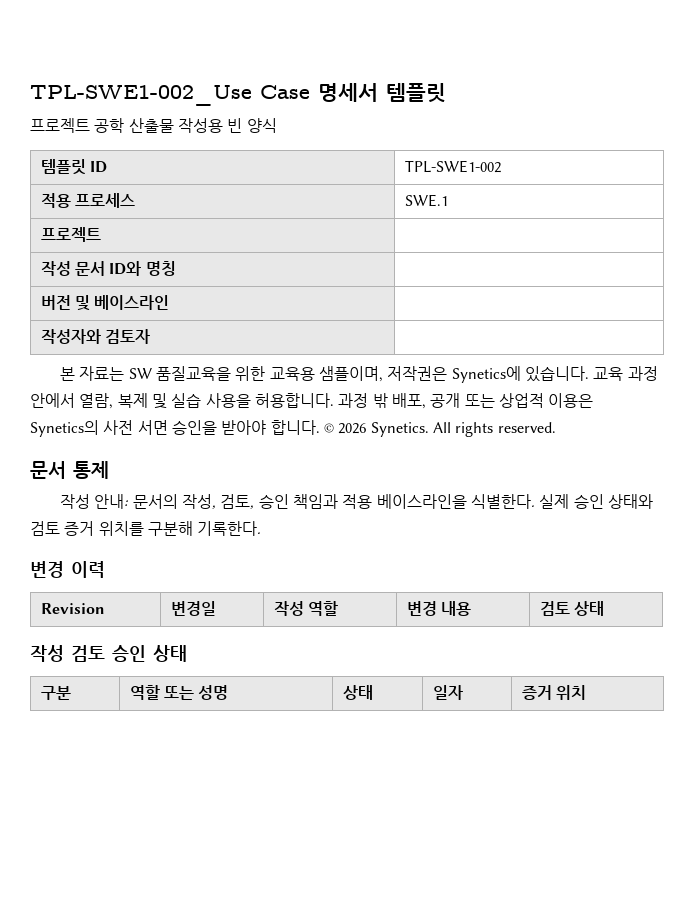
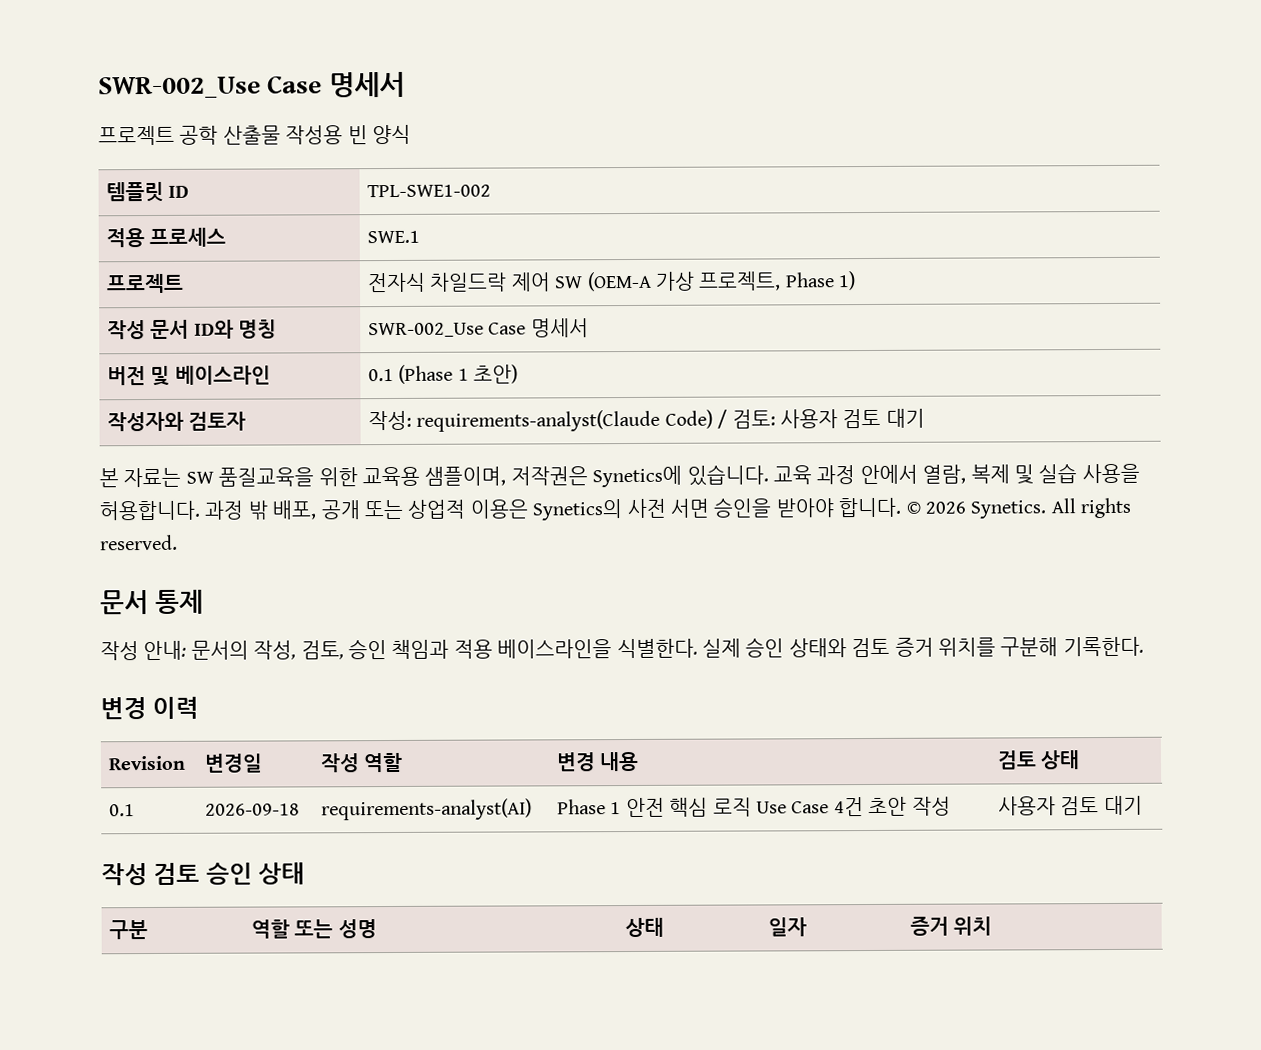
[30,83,446,106] TPL-SWE1-002_Use Case 명세서 템플릿 -> [98,71,405,99] SWR-002_Use Case 명세서
(101, 234) none -> [367,271,857,293] 전자식 차일드락 제어 SW (OEM-A 가상 프로젝트, Phase 1)
(176, 268) none -> [368,318,589,338] SWR-002_Use Case 명세서
[40,329,151,344] // 작성자와 검토자 | -> [368,364,519,384] [107,411,247,432] [368,408,925,432] 0.1 (Phase 1 초안) // 작성자와 검토자 | 작성: requirements-analyst(Claude Code) / 검토: 사용자 검토 대기
(605, 608) none -> [109,804,136,817] [205,803,301,816] [321,798,533,821] [557,796,951,818] [998,795,1143,816] // 0.1 | 2026-09-18 | requirements-analyst(AI) | Phase 1 안전 핵심 로직 Use Case 4건 초안 작성 | 사용자 검토 대기

